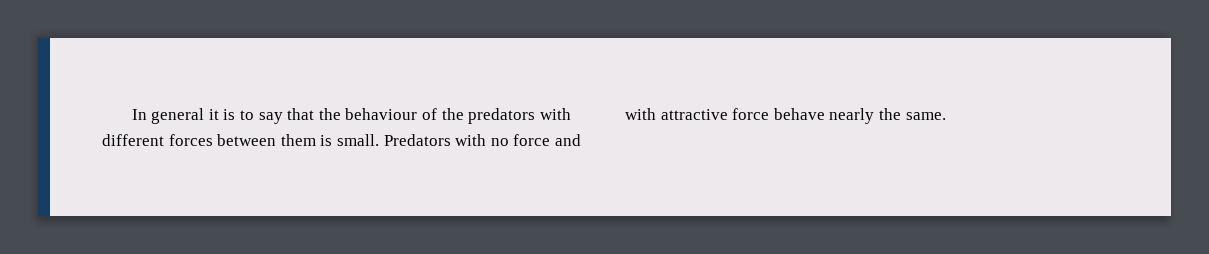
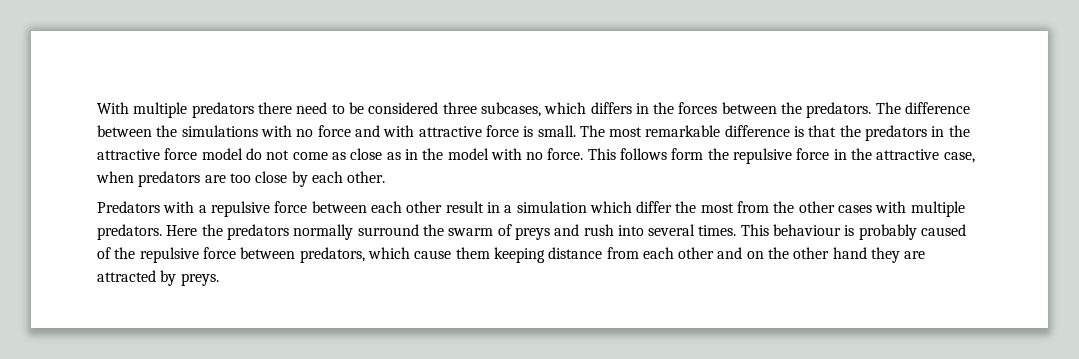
[131,108,571,124] [102,134,451,146] In general it is to say that the behaviour of the predators with different forces between them is small. Predators -> [97,102,971,118] [97,125,258,137] With multiple predators there need to be considered three subcases, which differs in the forces between the predators. The difference between the simulations
[773,108,946,124] behave nearly the same. -> [523,125,970,141] [97,148,975,164] [96,171,386,187] [97,201,965,217] [97,224,967,240] [97,247,926,263] [97,270,219,286] is small. The most remarkable difference is that the predators in the attractive force model do not come as close as in the model with no force. This follows form the repulsive force in the attractive case, when predators are too close by each other. // Predators with a repulsive force between each other result in a simulation which differ the most from the other cases with multiple predators. Here the predators normally surround the swarm of preys and rush into several times. This behaviour is probably caused of the repulsive force between predators, which cause them keeping distance from each other and on the other hand they are attracted by preys.

